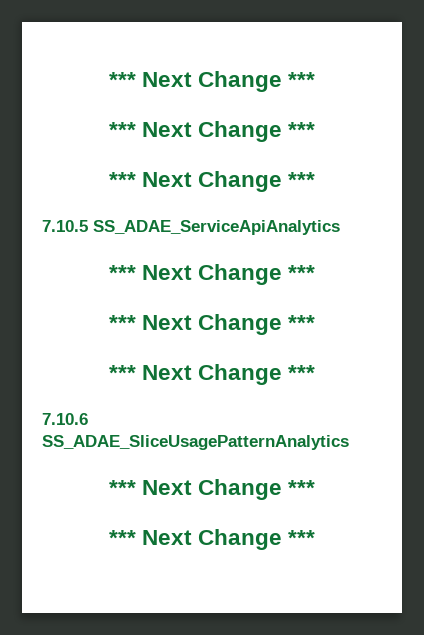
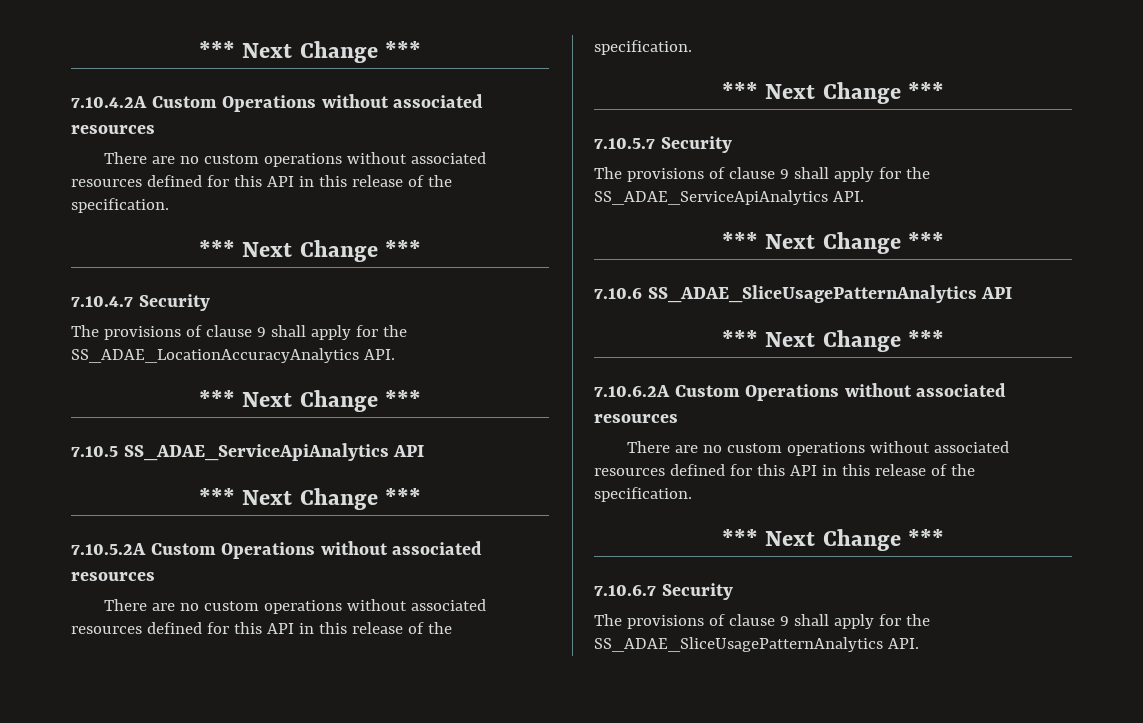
[108,71,316,92] [108,121,316,142] *** Next Change *** // *** Next Change *** -> [199,41,421,63] [71,94,484,112] [71,125,155,134] [103,152,486,167] [71,175,452,187] [71,198,169,213] [199,240,421,262] [71,294,210,311] [71,325,407,340] [71,348,395,363] *** Next Change *** // 7.10.4.2A Custom Operations without associated resources // There are no custom operations without associated resources defined for this API in this release of the specification. // *** Next Change *** // 7.10.4.7 Security // The provisions of clause 9 shall apply for the SS_ADAE_LocationAccuracyAnalytics API.
[108,264,316,285] [108,314,316,335] // *** Next Change *** // *** Next Change *** -> [393,445,425,457] [199,488,421,510] [71,541,483,559] [71,572,155,581] [103,599,486,614] [71,622,452,634] [594,40,692,55] [722,82,944,104] [594,136,732,153] [594,167,930,182] [594,190,864,205] API // *** Next Change *** // 7.10.5.2A Custom Operations without associated resources // There are no custom operations without associated resources defined for this API in this release of the specification. // *** Next Change *** // 7.10.5.7 Security // The provisions of clause 9 shall apply for the SS_ADAE_ServiceApiAnalytics API.
[108,479,316,500] [108,529,316,550] // *** Next Change *** // *** Next Change *** -> [981,287,1013,299] [722,330,944,352] [594,383,1007,401] [594,414,678,423] [626,441,1009,456] [594,464,975,476] [594,487,692,502] [722,529,944,551] [594,583,733,600] [594,614,930,629] [594,637,919,652] API // *** Next Change *** // 7.10.6.2A Custom Operations without associated resources // There are no custom operations without associated resources defined for this API in this release of the specification. // *** Next Change *** // 7.10.6.7 Security // The provisions of clause 9 shall apply for the SS_ADAE_SliceUsagePatternAnalytics API.

